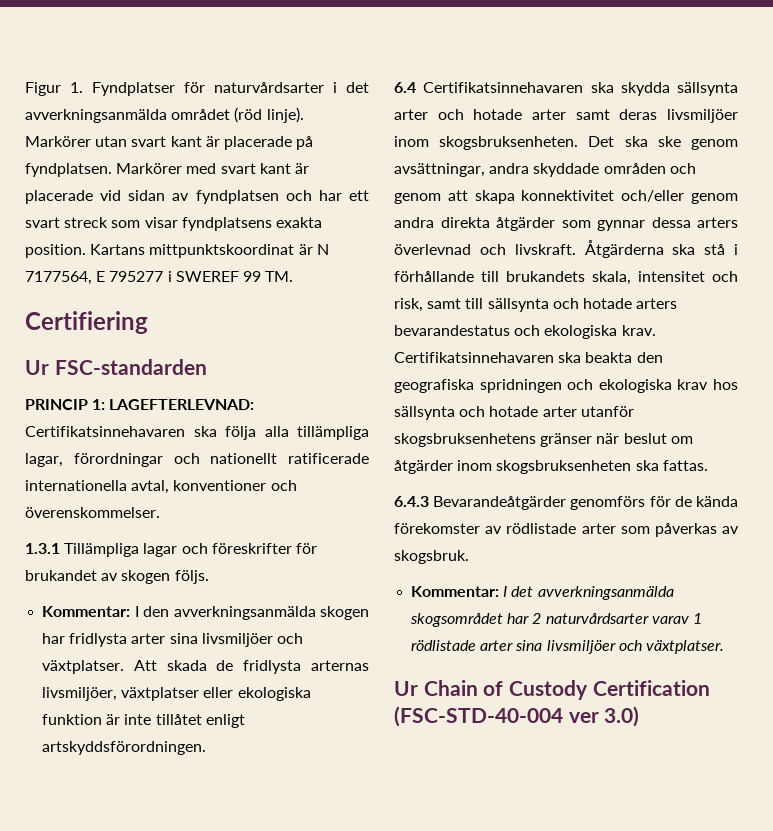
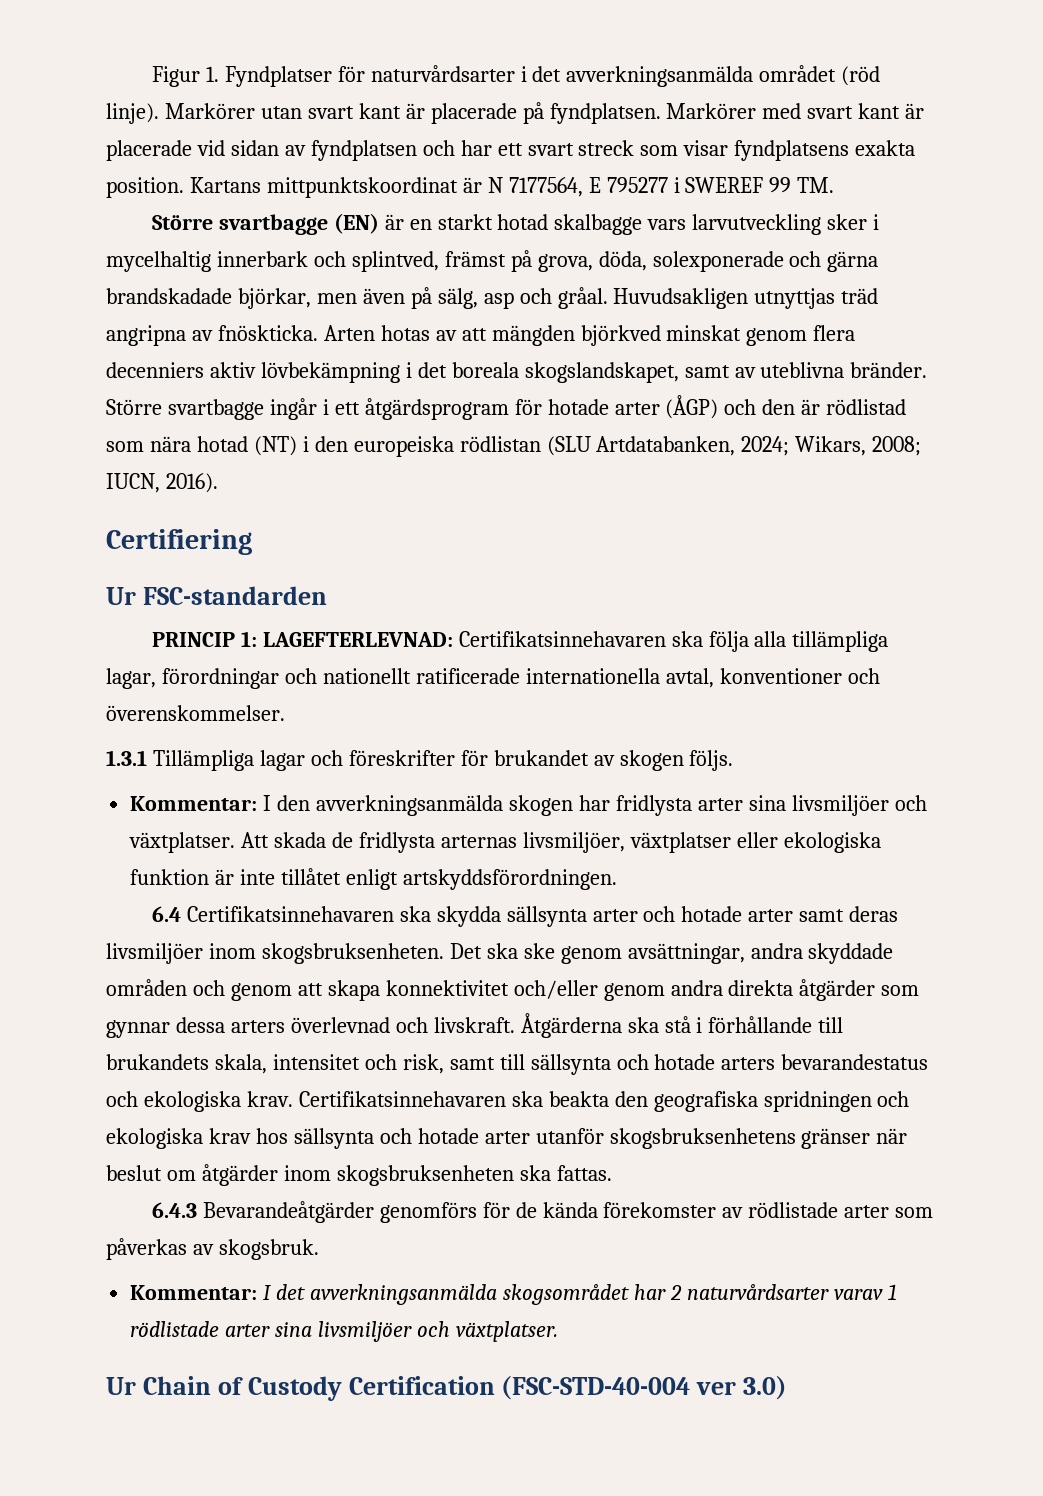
(294, 276) none -> [151,213,880,235] [106,250,879,272] [106,287,879,309] [106,325,856,346] [106,362,928,383] [106,395,907,420] [106,436,922,457] [106,473,218,493] // Större svartbagge (EN) är en starkt hotad skalbagge vars larvutveckling sker i mycelhaltig innerbark och splintved, främst på grova, döda, solexponerade och gärna brandskadade björkar, men även på sälg, asp och gråal. Huvudsakligen utnyttjas träd angripna av fnöskticka. Arten hotas av att mängden björkved minskat genom flera decenniers aktiv lövbekämpning i det boreala skogslandskapet, samt av uteblivna bränder. Större svartbagge ingår i ett åtgärdsprogram för hotade arter (ÅGP) och den är rödlistad som nära hotad (NT) i den europeiska rödlistan (SLU Artdatabanken, 2024; Wikars, 2008; IUCN, 2016).

